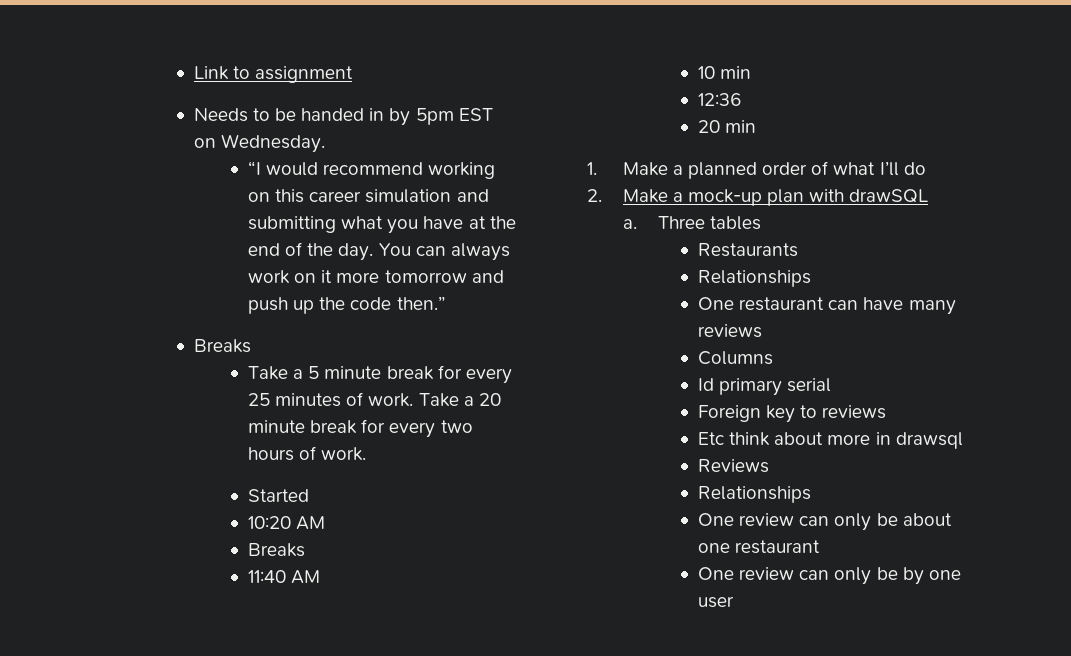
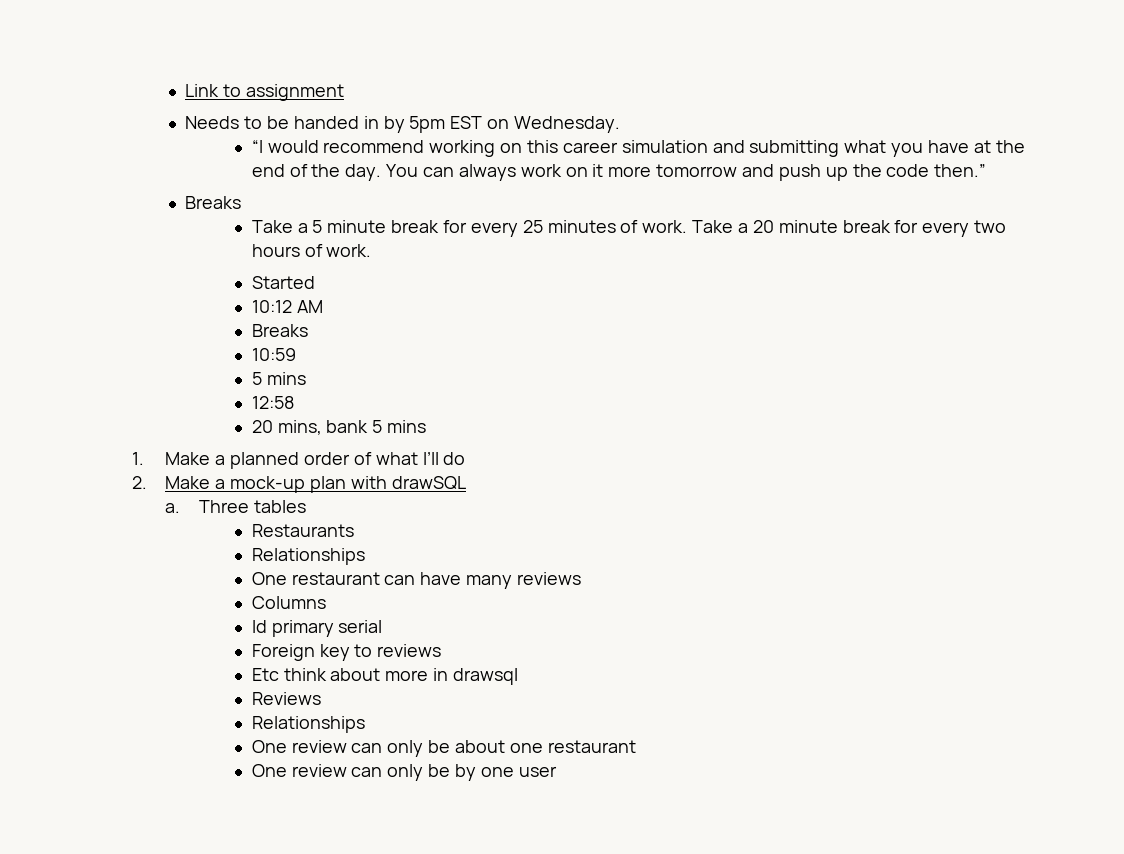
[248,516,291,529] 10:20 -> [251,300,292,313] 10:12
[248,570,321,584] [698,66,752,79] [698,93,741,106] [698,120,757,133] 11:40 AM // 10 min // 12:36 // 20 min -> [251,348,296,361] [251,372,306,385] [251,396,294,409] [251,420,427,435] 10:59 // 5 mins // 12:58 // 20 mins, bank 5 mins

